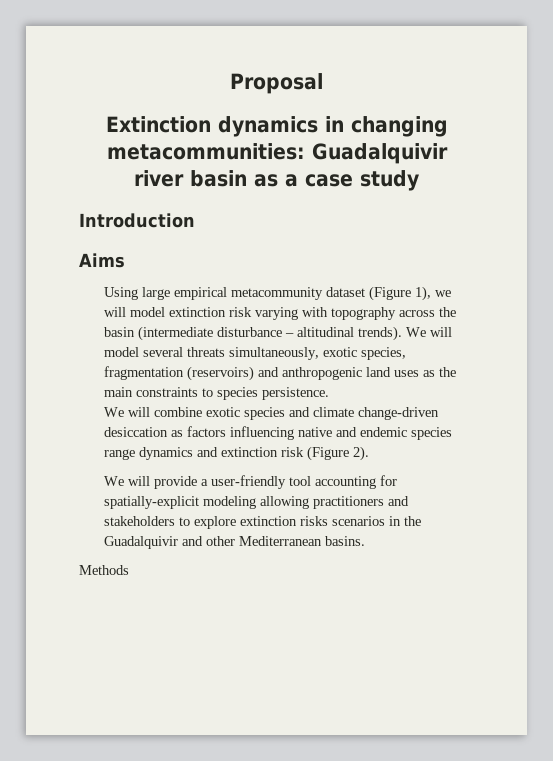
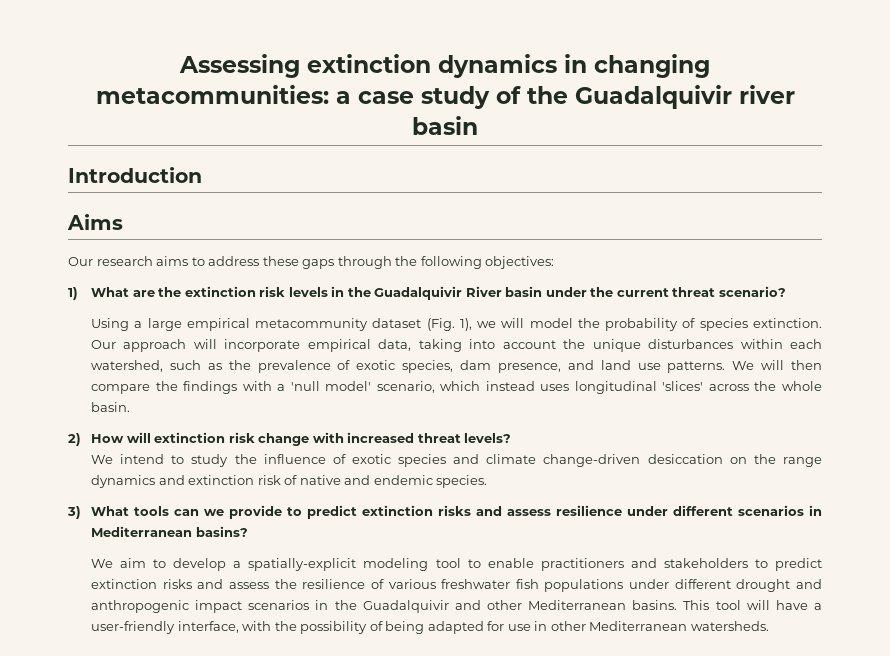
[230,73,323,94] [105,116,211,133] Proposal // Extinction -> [179,54,431,78] Assessing extinction
[311,143,448,164] [134,170,419,191] [79,213,195,228] [79,253,125,268] Guadalquivir river basin as a case study // Introduction // Aims -> [335,85,795,109] [412,116,478,135] [68,167,202,183] [67,214,123,230] [68,256,555,269] [68,286,786,300] a case study of the Guadalquivir river basin // Introduction // Aims // Our research aims to address these gaps through the following objectives: // 1) What are the extinction risk levels in the Guadalquivir River basin under the current threat scenario?
(138, 293) none -> [134,321,143,328] a
[368,286,411,301] (Figure -> [426,318,455,331] (Fig.
[168,307,456,320] [103,326,452,341] [103,347,406,360] [103,366,456,381] [103,387,329,400] [103,407,202,417] extinction risk varying with topography across the basin (intermediate disturbance – altitudinal trends). We will model several threats simultaneously, exotic species, fragmentation (reservoirs) and anthropogenic land uses as the main constraints to species persistence. // We will combine -> [577,318,823,331] [90,339,823,352] [90,360,822,373] [90,381,823,394] [90,402,130,412] [68,432,512,446] [90,454,346,467] the probability of species extinction. Our approach will incorporate empirical data, taking into account the unique disturbances within each watershed, such as the prevalence of exotic species, dam presence, and land use patterns. We will then compare the findings with a 'null model' scenario, which instead uses longitudinal 'slices' across the whole basin. // 2) How will extinction risk change with increased threat levels? // We intend to study the influence of
[170,426,452,440] as factors influencing native and endemic species -> [729,454,776,464] on the
[306,446,369,461] [103,475,397,489] [103,496,309,509] (Figure 2). // We will provide a user-friendly tool accounting for spatially-explicit modeling allowing -> [284,475,488,488] [67,505,822,519] [90,526,248,537] [90,558,534,571] of native and endemic species. // 3) What tools can we provide to predict extinction risks and assess resilience under different scenarios in Mediterranean basins? // We aim to develop a spatially-explicit modeling tool to enable
[193,516,328,529] explore extinction risks -> [775,558,822,571] [90,579,822,592] [90,600,243,613] predict extinction risks and assess the resilience of various freshwater fish populations under different drought and anthropogenic impact
[79,565,129,575] // Methods -> [683,600,822,610] [90,621,769,634] This tool will have a user-friendly interface, with the possibility of being adapted for use in other Mediterranean watersheds.

